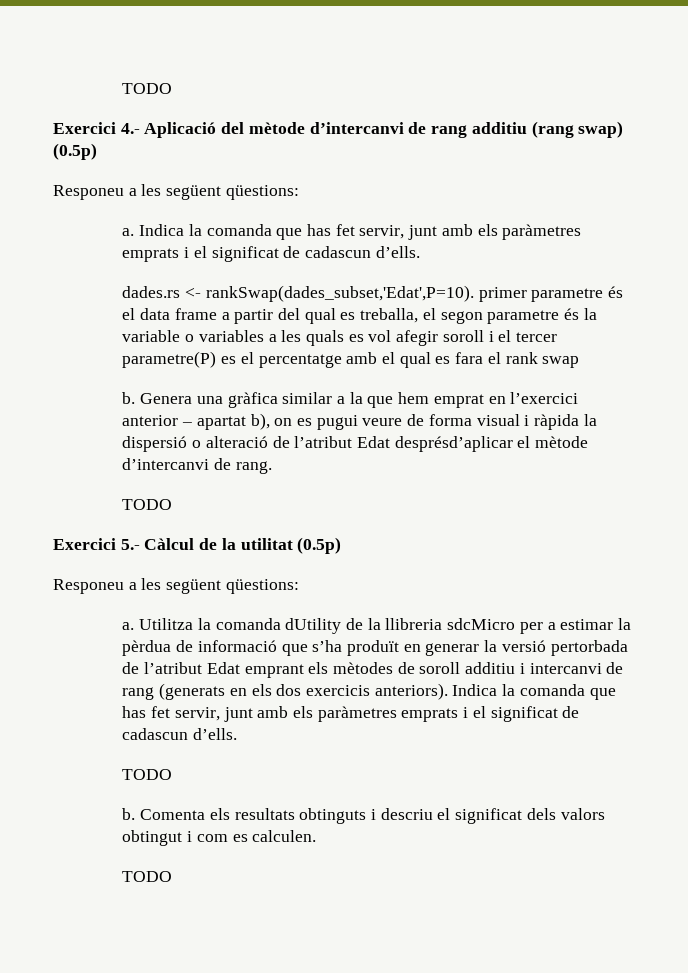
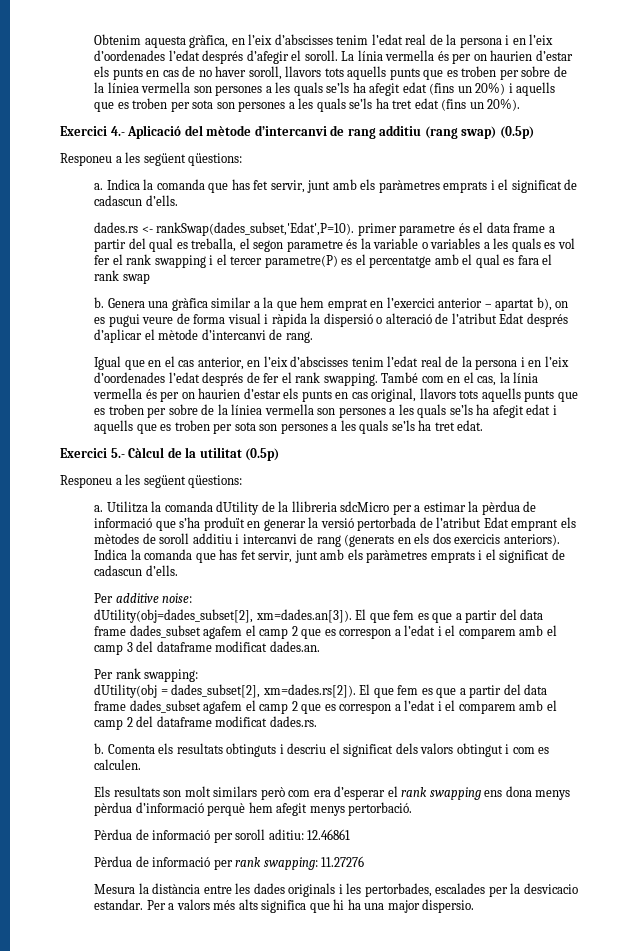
[122,83,173,94] TODO -> [94,34,554,48] [94,50,573,64] [94,66,567,80] [94,82,556,96] [94,98,521,112] Obtenim aquesta gràfica, en l’eix d’abscisses tenim l’edat real de la persona i en l’eix d’oordenades l’edat després d’afegir el soroll. La línia vermella és per on haurien d’estar els punts en cas de no haver soroll, llavors tots aquells punts que es troben per sobre de la líniea vermella son persones a les quals se’ls ha afegit edat (fins un 20%) i aquells que es troben per sota son persones a les quals se’ls ha tret edat (fins un 20%).
[396,330,484,346] afegir soroll -> [94,254,206,268] fer el rank swapping
[394,436,513,452] desprésd’aplicar -> [526,313,568,327] [94,329,143,343] després d’aplicar
[122,499,173,510] TODO -> [94,356,569,370] [94,372,539,386] [93,388,578,402] [94,404,557,418] [94,420,484,434] Igual que en el cas anterior, en l’eix d’abscisses tenim l’edat real de la persona i en l’eix d’oordenades l’edat després de fer el rank swapping. També com en el cas, la línia vermella és per on haurien d’estar els punts en cas original, llavors tots aquells punts que es troben per sobre de la líniea vermella son persones a les quals se’ls ha afegit edat i aquells que es troben per sota son persones a les quals se’ls ha tret edat.
[122,769,173,780] TODO -> [94,593,193,603] [94,609,544,623] [94,625,557,639] [94,641,320,655] [94,668,199,682] [94,684,548,698] [94,700,557,714] [94,716,317,730] Per additive noise: // dUtility(obj=dades_subset[2], xm=dades.an[3]). El que fem es que a partir del data frame dades_subset agafem el camp 2 que es correspon a l’edat i el comparem amb el camp 3 del dataframe modificat dades.an. // Per rank swapping: // dUtility(obj = dades_subset[2], xm=dades.rs[2]). El que fem es que a partir del data frame dades_subset agafem el camp 2 que es correspon a l’edat i el comparem amb el camp 2 del dataframe modificat dades.rs.
[122,871,173,882] TODO -> [94,786,571,800] [94,802,413,816] [94,829,351,843] [94,856,365,870] [94,883,578,897] [94,899,475,913] Els resultats son molt similars però com era d’esperar el rank swapping ens dona menys pèrdua d’informació perquè hem afegit menys pertorbació. // Pèrdua de informació per soroll aditiu: 12.46861 // Pèrdua de informació per rank swapping: 11.27276 // Mesura la distància entre les dades originals i les pertorbades, escalades per la desvicacio estandar. Per a valors més alts significa que hi ha una major dispersio.

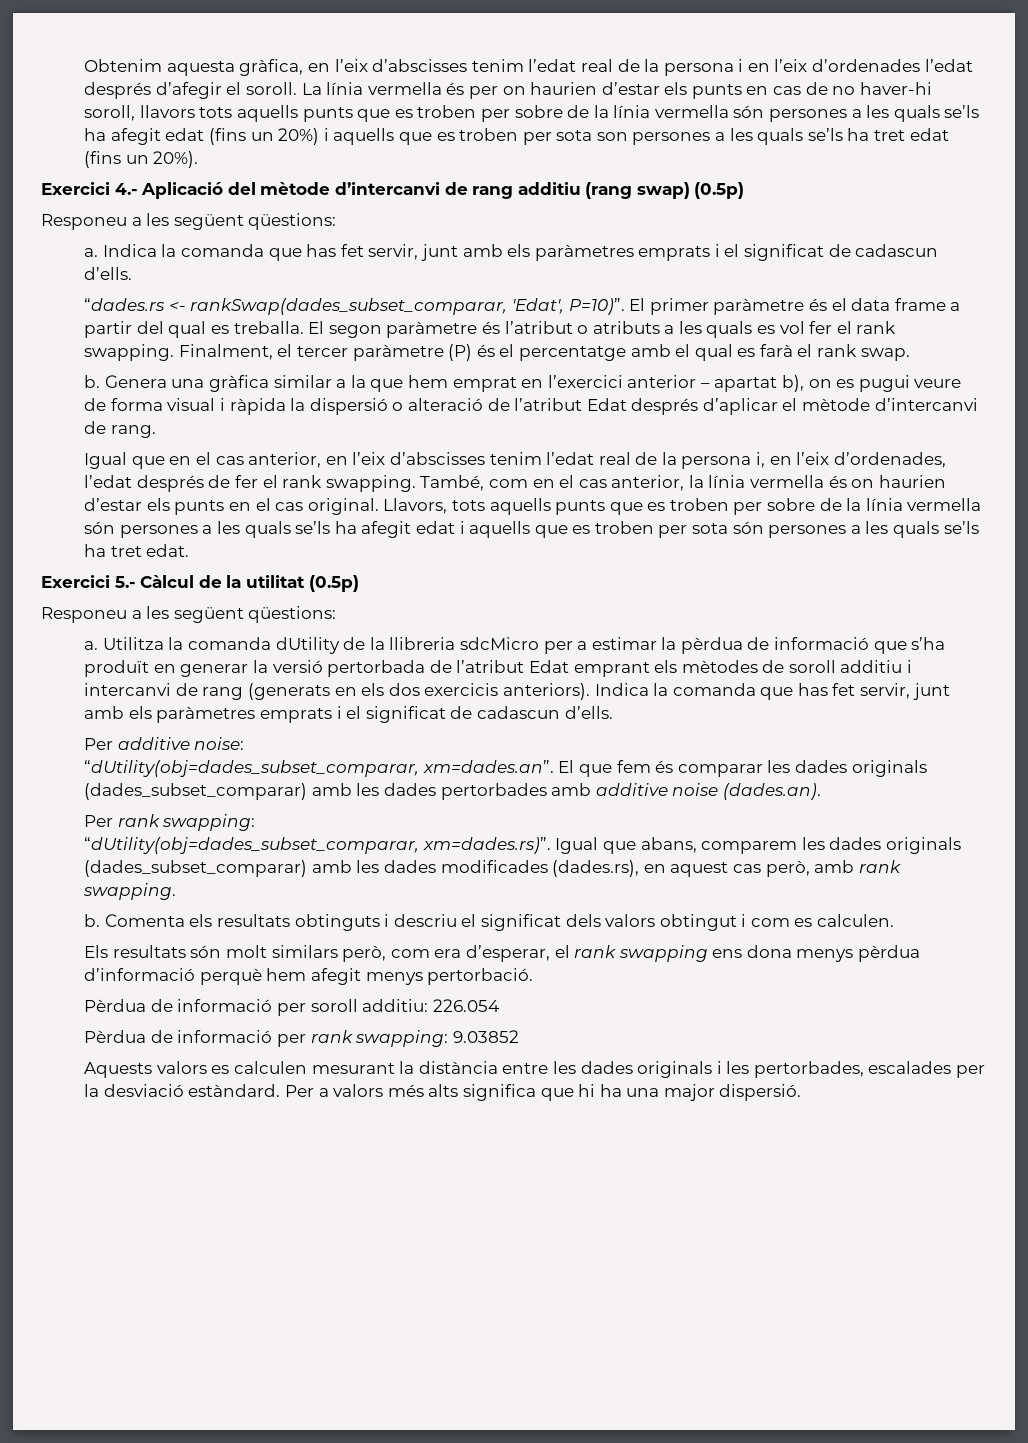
[94,50,166,61] d’oordenades -> [812,59,921,72] d’ordenades
[215,66,247,77] haver -> [859,82,932,95] haver-hi
[107,82,212,93] líniea vermella son -> [613,105,765,118] línia vermella són
[94,222,456,236] dades.rs <- rankSwap(dades_subset,'Edat',P=10). primer parametre -> [84,298,805,315] “dades.rs <- rankSwap(dades_subset_comparar, 'Edat', P=10)”. El primer paràmetre
[191,238,481,252] treballa, el segon parametre és la variable o variables -> [233,321,660,338] treballa. El segon paràmetre és l’atribut o atributs
[154,254,353,268] swapping i el tercer parametre(P) es -> [84,344,495,361] swapping. Finalment, el tercer paràmetre (P) és
[517,254,553,265] [94,270,150,284] fara el rank swap -> [759,344,910,361] farà el rank swap.
[520,356,569,367] [94,372,166,383] i en l’eix d’oordenades -> [756,452,946,468] i, en l’eix d’ordenades,
[381,372,419,383] També -> [420,475,485,491] També,
[477,376,497,386] cas, -> [578,475,685,491] cas anterior,
[160,388,456,402] per on haurien d’estar els punts en cas original, llavors -> [851,475,946,488] [84,498,448,515] on haurien d’estar els punts en el cas original. Llavors,
[231,404,336,415] líniea vermella son -> [865,498,982,511] [84,521,116,534] línia vermella són
[259,424,278,431] son -> [732,521,764,534] són
[94,609,544,623] [94,625,557,639] [94,641,320,655] [94,668,199,682] [94,684,548,698] [94,700,557,714] [94,716,317,730] dUtility(obj=dades_subset[2], xm=dades.an[3]). El que fem es que a partir del data frame dades_subset agafem el camp 2 que es correspon a l’edat i el comparem amb el camp 3 del dataframe modificat dades.an. // Per rank swapping: // dUtility(obj = dades_subset[2], xm=dades.rs[2]). El que fem es que a partir del data frame dades_subset agafem el camp 2 que es correspon a l’edat i el comparem amb el camp 2 del dataframe modificat dades.rs. -> [84,760,927,777] [84,783,821,800] [84,814,256,831] [84,837,961,854] [84,860,901,877] [83,883,177,900] “dUtility(obj=dades_subset_comparar, xm=dades.an”. El que fem és comparar les dades originals (dades_subset_comparar) amb les dades pertorbades amb additive noise (dades.an). // Per rank swapping: // “dUtility(obj=dades_subset_comparar, xm=dades.rs)”. Igual que abans, comparem les dades originals (dades_subset_comparar) amb les dades modificades (dades.rs), en aquest cas però, amb rank swapping.
[163,790,182,797] son -> [190,945,222,958] són
[260,787,285,800] però -> [342,945,387,962] però,
[334,786,386,800] d’esperar -> [465,945,550,962] d’esperar,
[268,829,351,840] aditiu: 12.46861 -> [362,999,499,1012] additiu: 226.054
[321,856,365,867] [94,884,136,894] 11.27276 // Mesura -> [452,1030,519,1043] [84,1061,395,1078] 9.03852 // Aquests valors es calculen mesurant
[523,883,578,894] [94,899,144,910] desvicacio estandar. -> [103,1084,281,1097] desviació estàndard.
[422,899,475,913] dispersio. -> [719,1084,802,1101] dispersió.

